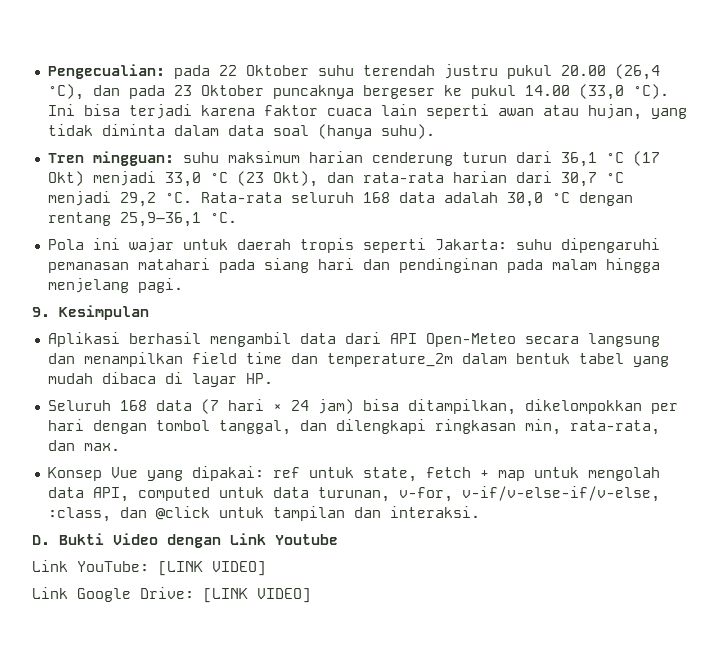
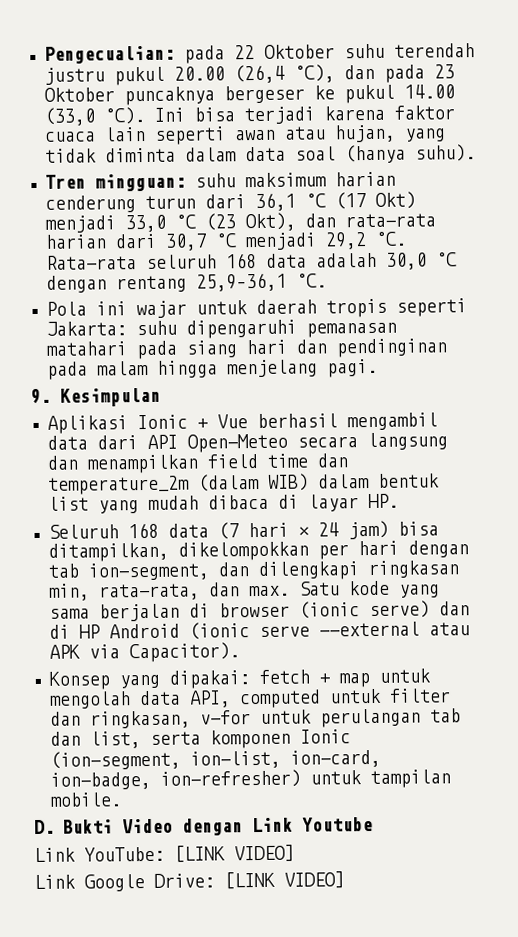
(120, 339) none -> [136,414,248,430] Ionic + Vue
(453, 360) none -> [197,473,309,492] (dalam WIB)
[578,353,624,364] tabel -> [47,496,89,511] list
[155,420,291,435] tombol tanggal, -> [47,562,209,581] tab ion-segment,
(120, 447) none -> [298,580,440,598] [48,600,470,622] [48,621,470,640] [48,642,240,663] Satu kode yang sama berjalan di browser (ionic serve) dan di HP Android (ionic serve --external atau APK via Capacitor).
[110,467,138,478] Vue -> (110, 680) none
[272,467,417,482] ref untuk state, -> (250, 679) none
[272,486,660,502] [47,506,480,522] data turunan, v-for, v-if/v-else-if/v-else, :class, dan @click untuk tampilan dan interaksi. -> [388,688,451,703] [49,708,461,729] [49,729,351,749] [49,749,381,770] [49,769,451,790] [49,792,122,807] filter dan ringkasan, v-for untuk perulangan tab dan list, serta komponen Ionic (ion-segment, ion-list, ion-card, ion-badge, ion-refresher) untuk tampilan mobile.

